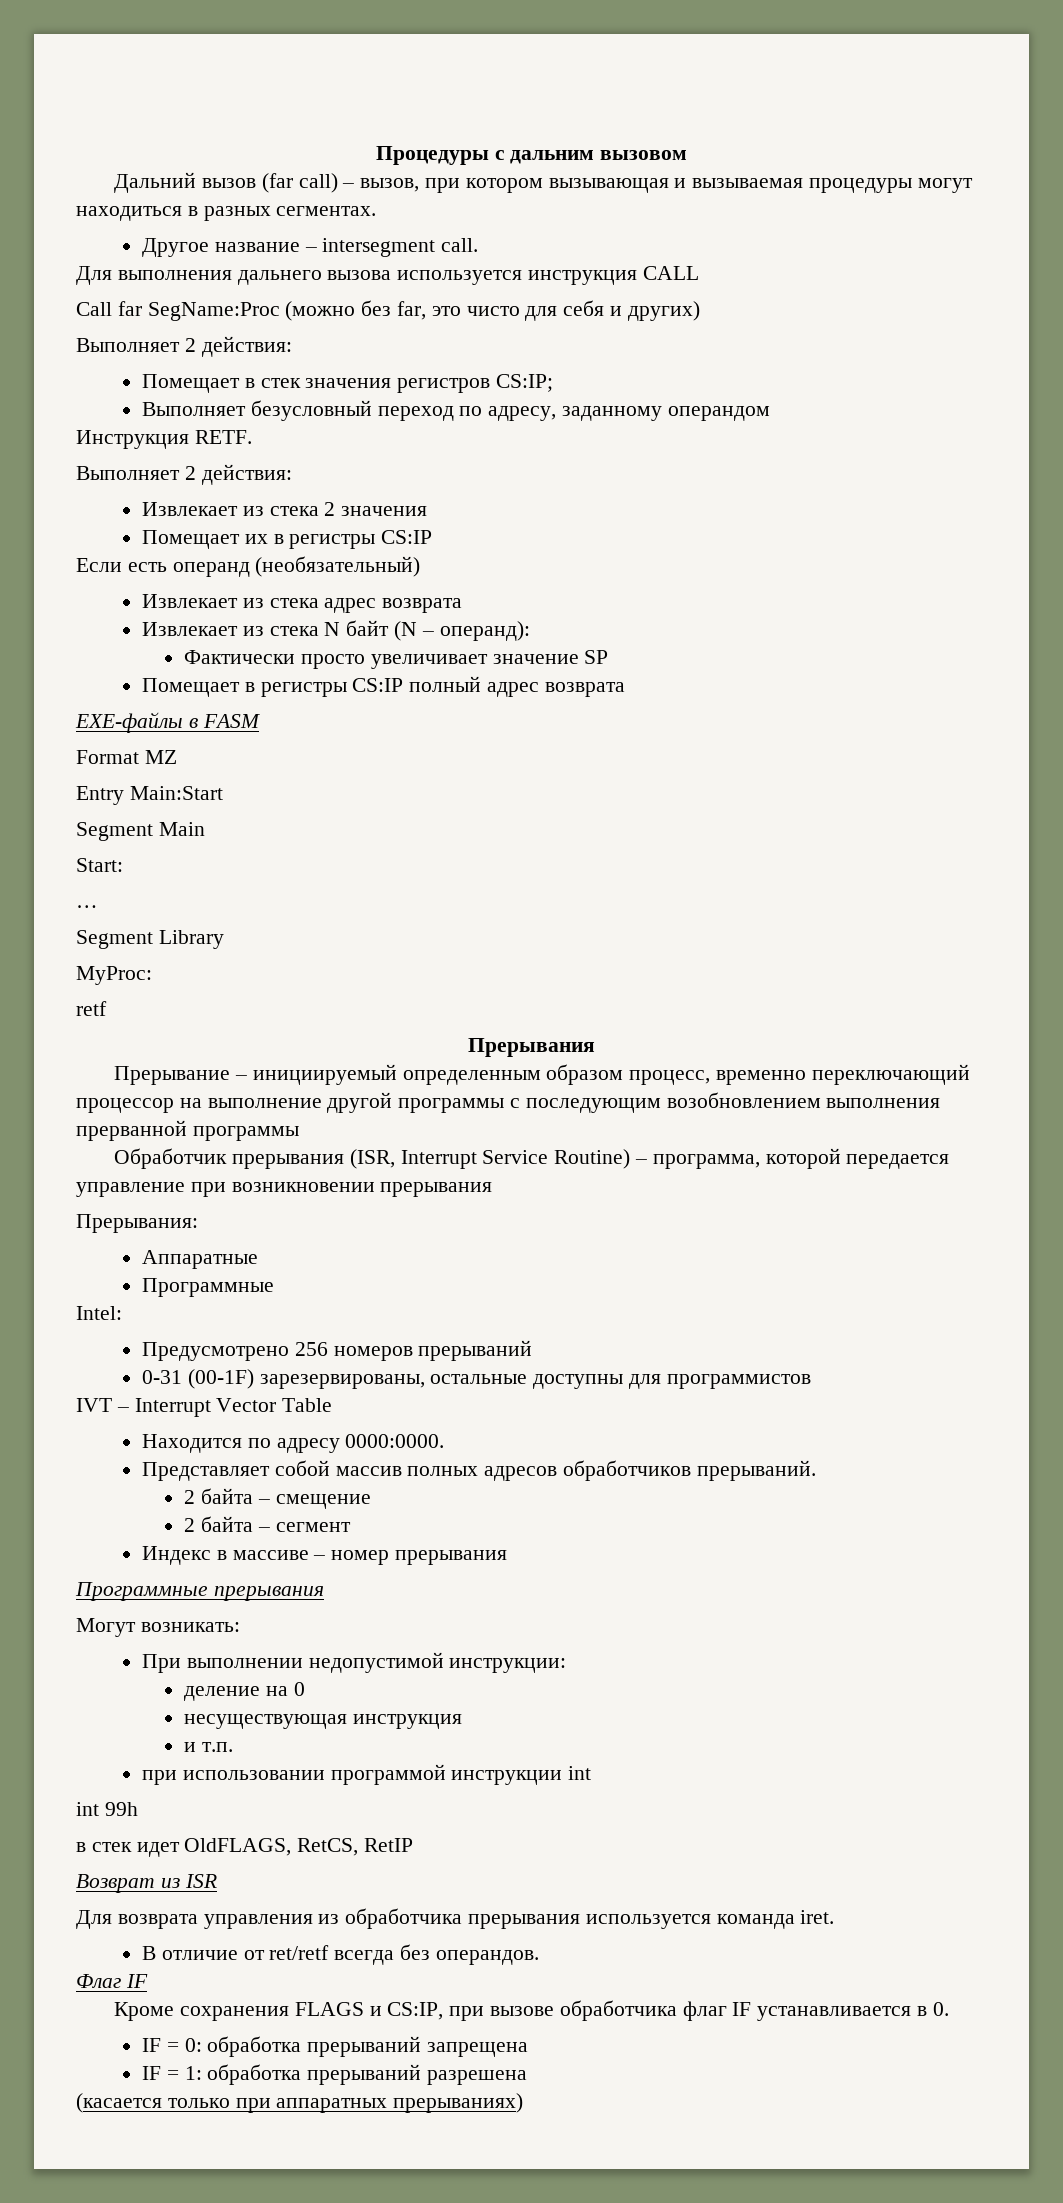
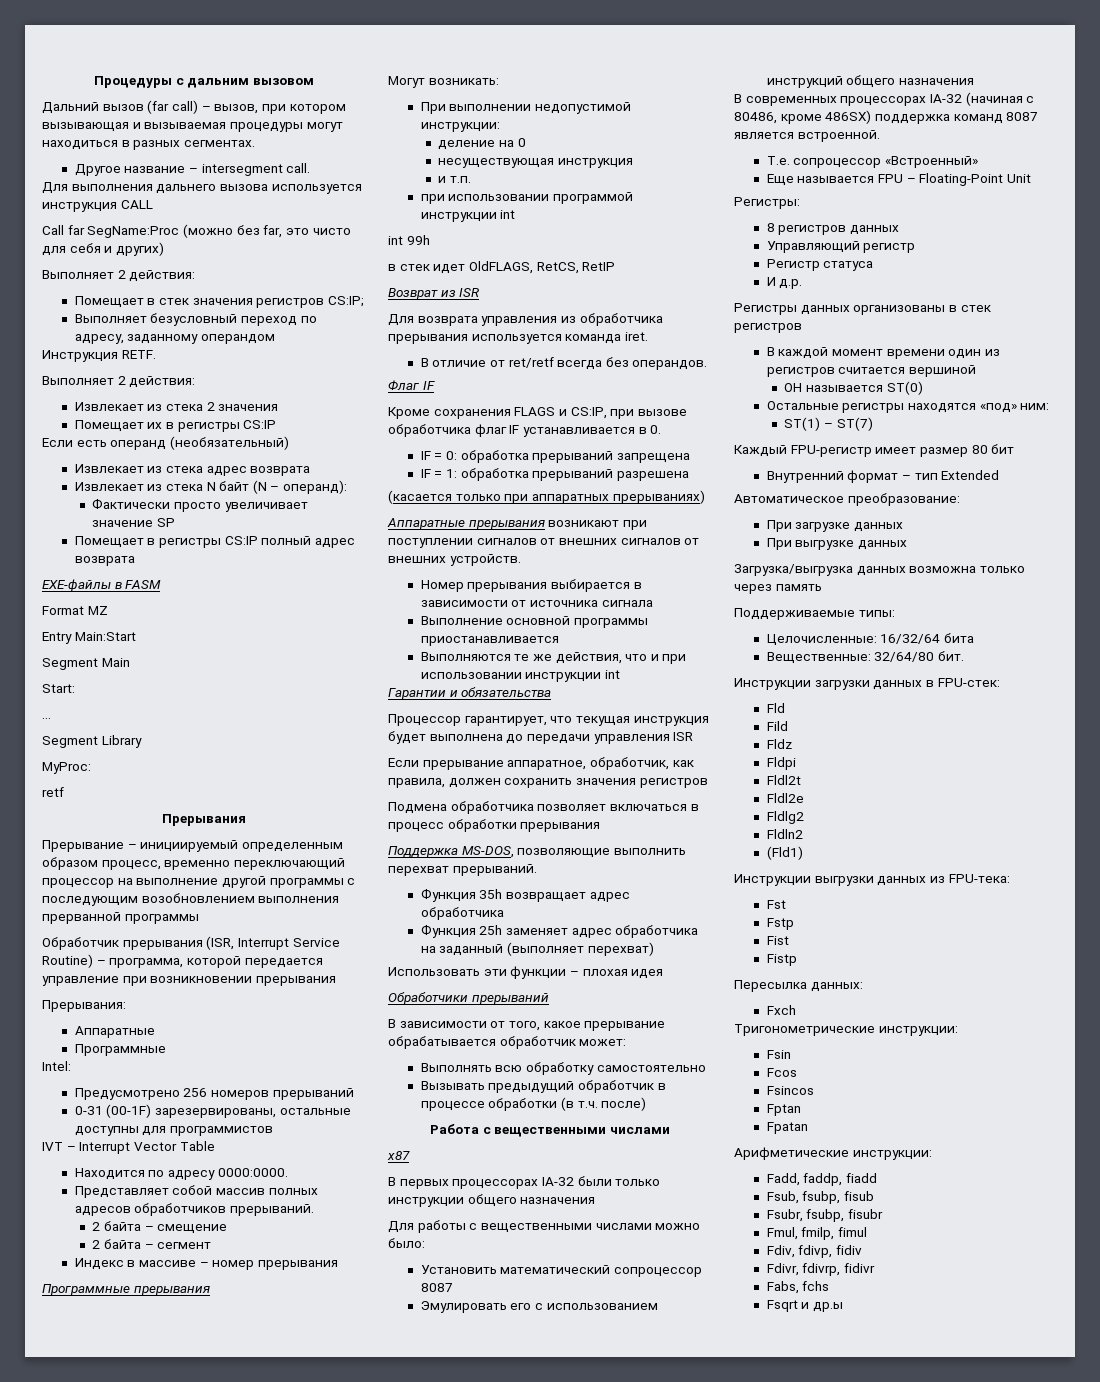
(524, 2103) none -> [387,518,647,530] [388,538,700,548] [388,554,521,566] [420,579,642,592] [420,600,653,607] [420,616,648,628] [420,636,559,646] [420,652,687,664] [420,670,620,682] [388,687,552,700] [388,714,709,726] [388,731,694,744] [388,757,694,770] [388,778,708,788] [388,801,699,814] [388,819,601,832] [388,846,686,858] [388,864,537,876] [420,889,630,902] [420,907,504,920] [420,925,699,938] [420,942,654,956] [388,966,664,979] [388,992,549,1005] [388,1019,666,1031] [388,1036,627,1049] [420,1062,706,1075] [420,1080,666,1093] [420,1097,647,1111] [430,1124,670,1137] [387,1151,410,1160] [388,1176,661,1189] [388,1194,596,1207] [388,1220,701,1233] [388,1238,425,1248] [420,1265,702,1277] [420,1283,453,1292] [420,1301,658,1313] [766,75,974,88] [734,92,1035,106] [734,110,1039,124] [734,130,880,142] [766,156,978,168] [766,173,1031,186] [734,197,800,209] [766,223,899,235] [766,241,916,253] [766,259,874,271] [766,277,803,289] [734,303,991,315] [734,323,802,333] [766,347,1000,359] [766,365,976,377] [784,381,923,395] [766,401,1050,413] [784,417,873,431] [734,444,1015,457] [766,470,1000,483] [734,493,960,506] [766,520,903,532] [766,538,907,550] [734,564,1025,576] [734,584,822,594] [734,608,895,620] [766,633,974,645] [766,651,964,664] [734,678,1000,690] [766,703,785,713] [766,721,788,731] [766,739,792,749] [766,757,796,770] [766,775,801,785] [766,793,804,803] [766,811,804,824] [766,829,803,839] [766,846,803,860] [734,874,1010,886] [766,900,786,909] [766,918,794,930] [766,936,789,945] [766,954,797,966] [734,980,863,992] [766,1005,796,1015] [734,1024,958,1036] [766,1050,791,1059] [766,1068,797,1077] [766,1086,814,1095] [766,1104,801,1116] [766,1122,808,1134] [734,1147,932,1160] [766,1173,877,1186] [766,1191,874,1204] [766,1209,883,1222] [766,1227,867,1240] [766,1245,862,1258] [766,1263,875,1276] [766,1281,830,1294] [766,1300,843,1312] // Аппаратные прерывания возникают при поступлении сигналов от внешних сигналов от внешних устройств. // Номер прерывания выбирается в зависимости от источника сигнала // Выполнение основной программы приостанавливается // Выполняются те же действия, что и при использовании инструкции int // Гарантии и обязательства // Процессор гарантирует, что текущая инструкция будет выполнена до передачи управления ISR // Если прерывание аппаратное, обработчик, как правила, должен сохранить значения регистров // Подмена обработчика позволяет включаться в процесс обработки прерывания // Поддержка MS-DOS, позволяющие выполнить перехват прерываний. // Функция 35h возвращает адрес обработчика // Функция 25h заменяет адрес обработчика на заданный (выполняет перехват) // Использовать эти функции – плохая идея // Обработчики прерываний // В зависимости от того, какое прерывание обрабатывается обработчик может: // Выполнять всю обработку самостоятельно // Вызывать предыдущий обработчик в процессе обработки (в т.ч. после) // Работа с вещественными числами // x87 // В первых процессорах IA-32 были только инструкции общего назначения // Для работы с вещественными числами можно было: // Установить математический сопроцессор 8087 // Эмулировать его с использованием инструкций общего назначения // В современных процессорах IA-32 (начиная с 80486, кроме 486SX) поддержка команд 8087 является встроенной. // Т.е. сопроцессор «Встроенный» // Еще называется FPU – Floating-Point Unit // Регистры: // 8 регистров данных // Управляющий регистр // Регистр статуса // И д.р. // Регистры данных организованы в стек регистров // В каждой момент времени один из регистров считается вершиной // ОН называется ST(0) // Остальные регистры находятся «под» ним: // ST(1) – ST(7) // Каждый FPU-регистр имеет размер 80 бит // Внутренний формат – тип Extended // Автоматическое преобразование: // При загрузке данных // При выгрузке данных // Загрузка/выгрузка данных возможна только через память // Поддерживаемые типы: // Целочисленные: 16/32/64 бита // Вещественные: 32/64/80 бит. // Инструкции загрузки данных в FPU-стек: // Fld // Fild // Fldz // Fldpi // Fldl2t // Fldl2e // Fldlg2 // Fldln2 // (Fld1) // Инструкции выгрузки данных из FPU-тека: // Fst // Fstp // Fist // Fistp // Пересылка данных: // Fxch // Тригонометрические инструкции: // Fsin // Fcos // Fsincos // Fptan // Fpatan // Арифметические инструкции: // Fadd, faddp, fiadd // Fsub, fsubp, fisub // Fsubr, fsubp, fisubr // Fmul, fmilp, fimul // Fdiv, fdivp, fidiv // Fdivr, fdivrp, fidivr // Fabs, fchs // Fsqrt и др.ы

